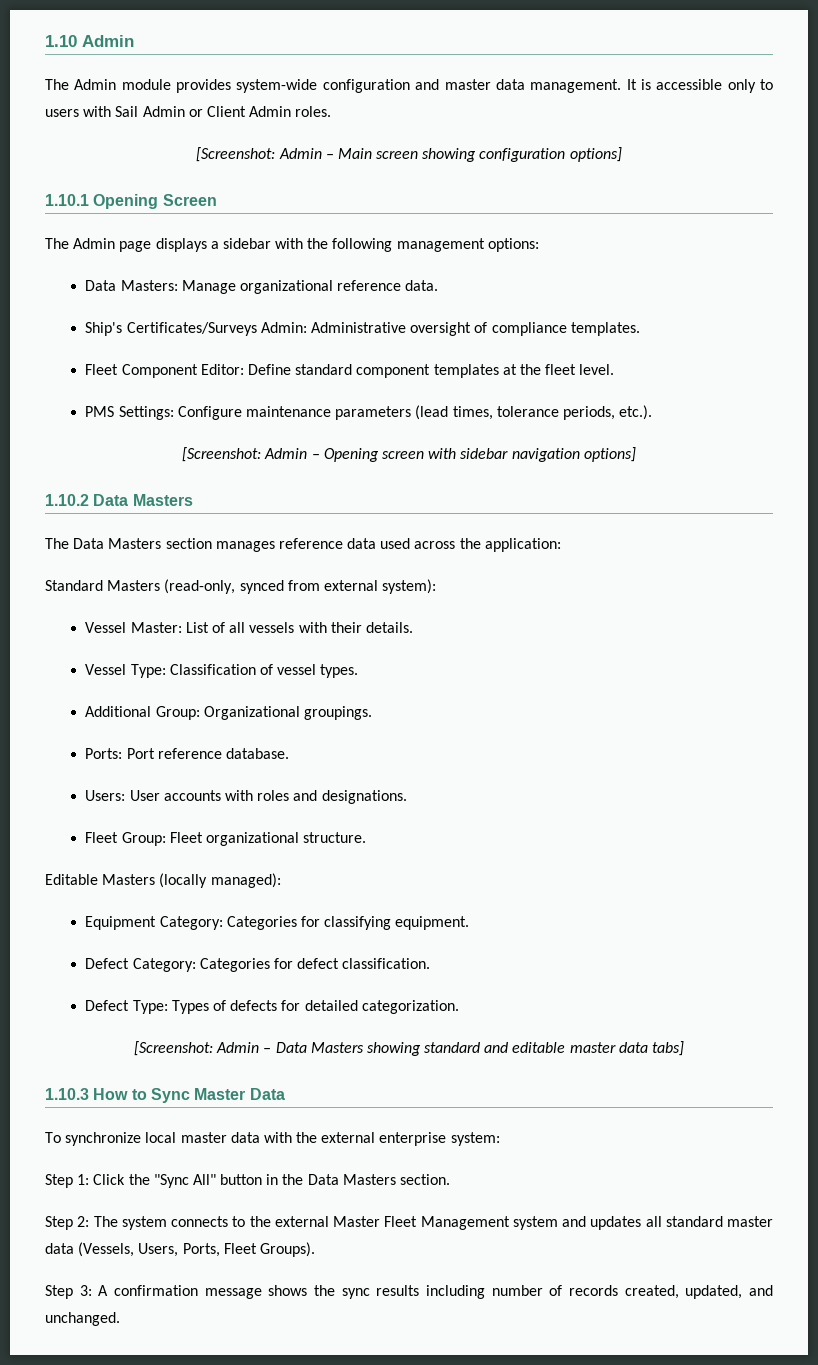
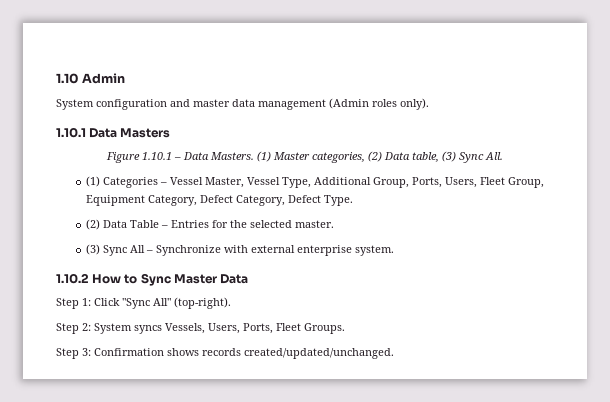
[45,79,773,93] [45,106,332,117] [196,147,622,162] [45,194,217,209] [45,238,539,252] [85,280,439,294] [85,322,640,336] [85,364,615,378] [85,405,653,420] [182,447,636,462] [45,494,193,506] [45,538,561,552] [45,579,437,594] [85,622,413,633] [85,664,359,678] [85,706,372,720] [85,748,289,759] [85,790,407,804] [85,832,367,846] [45,873,281,888] [85,916,470,930] [85,958,431,972] [85,1000,459,1014] [133,1041,685,1056] [45,1088,89,1100] The Admin module provides system-wide configuration and master data management. It is accessible only to users with Sail Admin or Client Admin roles. // [Screenshot: Admin – Main screen showing configuration options] // 1.10.1 Opening Screen // The Admin page displays a sidebar with the following management options: // Data Masters: Manage organizational reference data. // Ship's Certificates/Surveys Admin: Administrative oversight of compliance templates. // Fleet Component Editor: Define standard component templates at the fleet level. // PMS Settings: Configure maintenance parameters (lead times, tolerance periods, etc.). // [Screenshot: Admin – Opening screen with sidebar navigation options] // 1.10.2 Data Masters // The Data Masters section manages reference data used across the application: // Standard Masters (read-only, synced from external system): // Vessel Master: List of all vessels with their details. // Vessel Type: Classification of vessel types. // Additional Group: Organizational groupings. // Ports: Port reference database. // Users: User accounts with roles and designations. // Fleet Group: Fleet organizational structure. // Editable Masters (locally managed): // Equipment Category: Categories for classifying equipment. // Defect Category: Categories for defect classification. // Defect Type: Types of defects for detailed categorization. // [Screenshot: Admin – Data Masters showing standard and editable master data tabs] // 1.10.3 -> [56,98,429,110] [56,127,171,138] [106,151,503,163] [85,176,544,188] [85,195,353,206] [85,219,334,230] [85,244,394,256] [56,273,89,284] System configuration and master data management (Admin roles only). // 1.10.1 Data Masters // Figure 1.10.1 – Data Masters. (1) Master categories, (2) Data table, (3) Sync All. // (1) Categories – Vessel Master, Vessel Type, Additional Group, Ports, Users, Fleet Group, Equipment Category, Defect Category, Defect Type. // (2) Data Table – Entries for the selected master. // (3) Sync All – Synchronize with external enterprise system. // 1.10.2
[45,1132,500,1146] // To synchronize local master data with the external enterprise system: -> (249, 279) none
[128,1174,150,1185] the -> (120, 302) none
[220,1174,451,1185] [45,1216,773,1230] [45,1242,135,1257] button in the Data Masters section. // Step 2: The system connects to the external Master Fleet Management system and updates all standard master data (Vessels, -> [174,297,231,309] [56,323,205,334] (top-right). // Step 2: System syncs Vessels,
[259,1242,315,1257] Groups). -> [304,323,345,334] Groups.
[98,1285,773,1299] [45,1312,120,1326] A confirmation message shows the sync results including number of records created, updated, and unchanged. -> [94,348,394,359] Confirmation shows records created/updated/unchanged.

